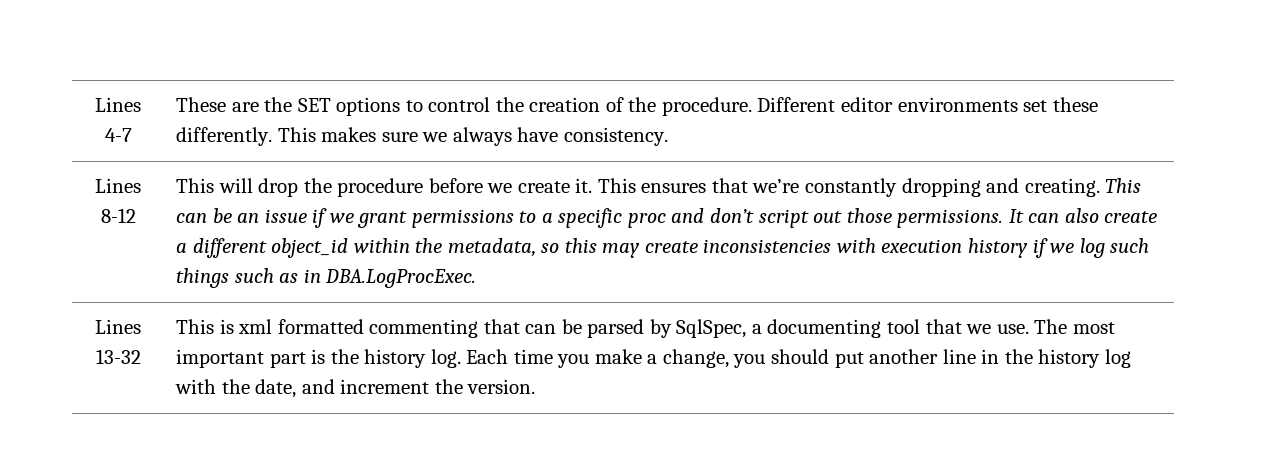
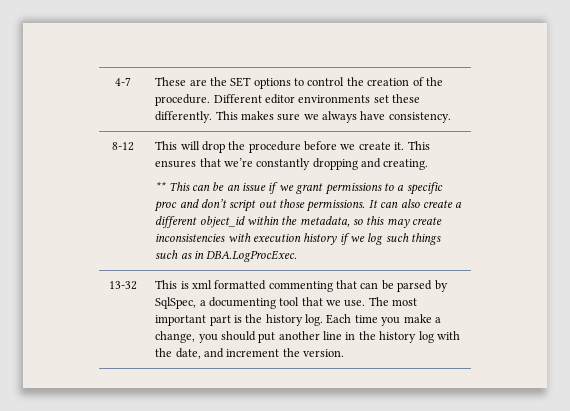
[95,97,141,112] Lines -> (115, 81) none
[95,178,141,193] Lines -> (451, 117) none
(1100, 187) none -> [155,182,167,191] // **
[95,319,141,334] Lines -> (298, 256) none

